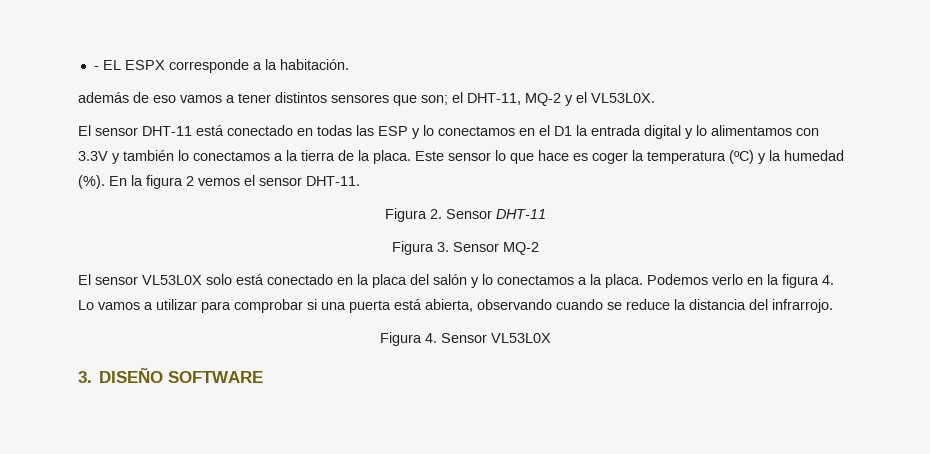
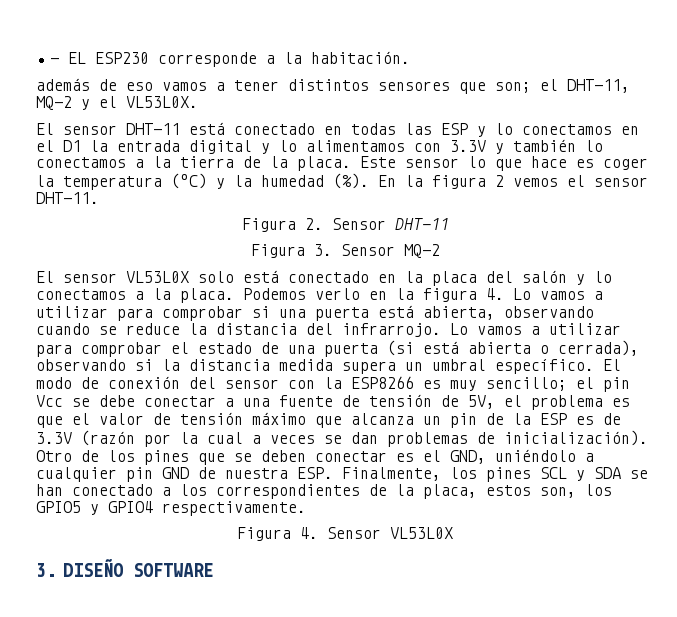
[124,60,165,70] ESPX -> [95,52,150,64] ESP230
(833, 306) none -> [450,323,621,335] [36,340,639,357] [36,359,621,374] [36,376,630,392] [36,394,630,410] [36,412,621,428] [36,430,648,447] [36,449,594,465] [36,467,648,482] [36,484,612,499] [36,501,306,516] Lo vamos a utilizar para comprobar el estado de una puerta (si está abierta o cerrada), observando si la distancia medida supera un umbral específico. El modo de conexión del sensor con la ESP8266 es muy sencillo; el pin Vcc se debe conectar a una fuente de tensión de 5V, el problema es que el valor de tensión máximo que alcanza un pin de la ESP es de 3.3V (razón por la cual a veces se dan problemas de inicialización). Otro de los pines que se deben conectar es el GND, uniéndolo a cualquier pin GND de nuestra ESP. Finalmente, los pines SCL y SDA se han conectado a los correspondientes de la placa, estos son, los GPIO5 y GPIO4 respectivamente.

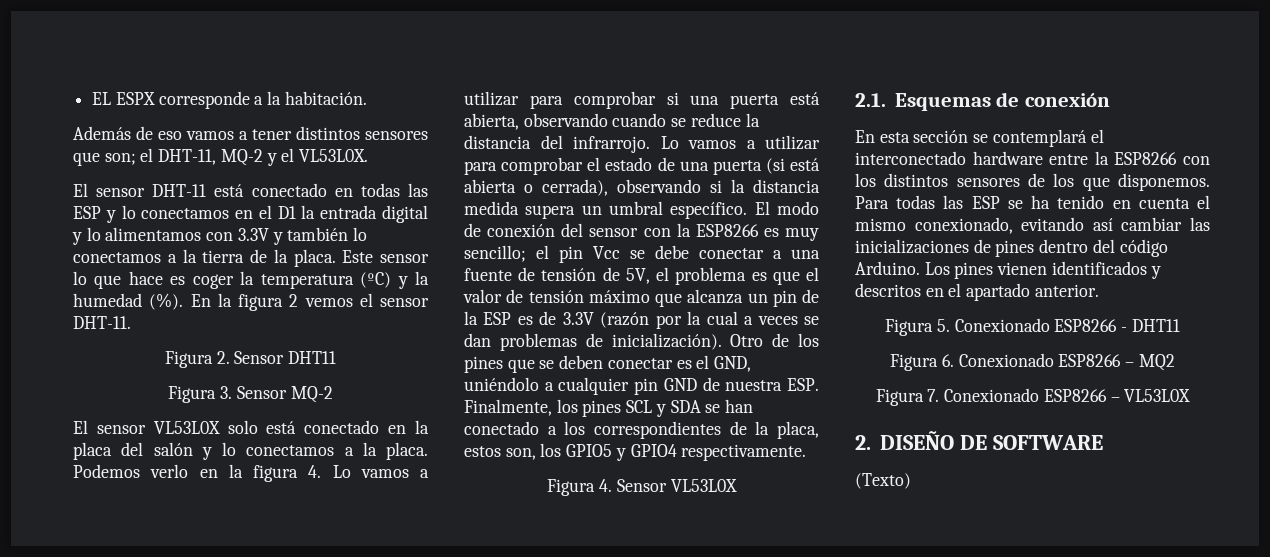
[50,52,150,64] - EL ESP230 -> [92,92,155,105] EL ESPX
[36,78,90,91] además -> [73,126,131,140] Además
[394,218,449,230] DHT-11 -> [288,351,337,364] DHT11
[36,559,123,577] 3. DISEÑO -> [855,92,1110,111] [855,129,1104,147] [855,151,1210,165] [855,173,1210,191] [855,195,1210,209] [855,217,1210,234] [855,239,1168,257] [855,261,1161,279] [855,283,1099,301] [885,318,1180,336] [890,353,1175,371] [875,388,1191,406] [855,431,987,450] 2.1. Esquemas de conexión // En esta sección se contemplará el interconectado hardware entre la ESP8266 con los distintos sensores de los que disponemos. Para todas las ESP se ha tenido en cuenta el mismo conexionado, evitando así cambiar las inicializaciones de pines dentro del código Arduino. Los pines vienen identificados y descritos en el apartado anterior. // Figura 5. Conexionado ESP8266 - DHT11 // Figura 6. Conexionado ESP8266 – MQ2 // Figura 7. Conexionado ESP8266 – VL53L0X // 2. DISEÑO DE
(213, 570) none -> [855,473,911,489] // (Texto)

